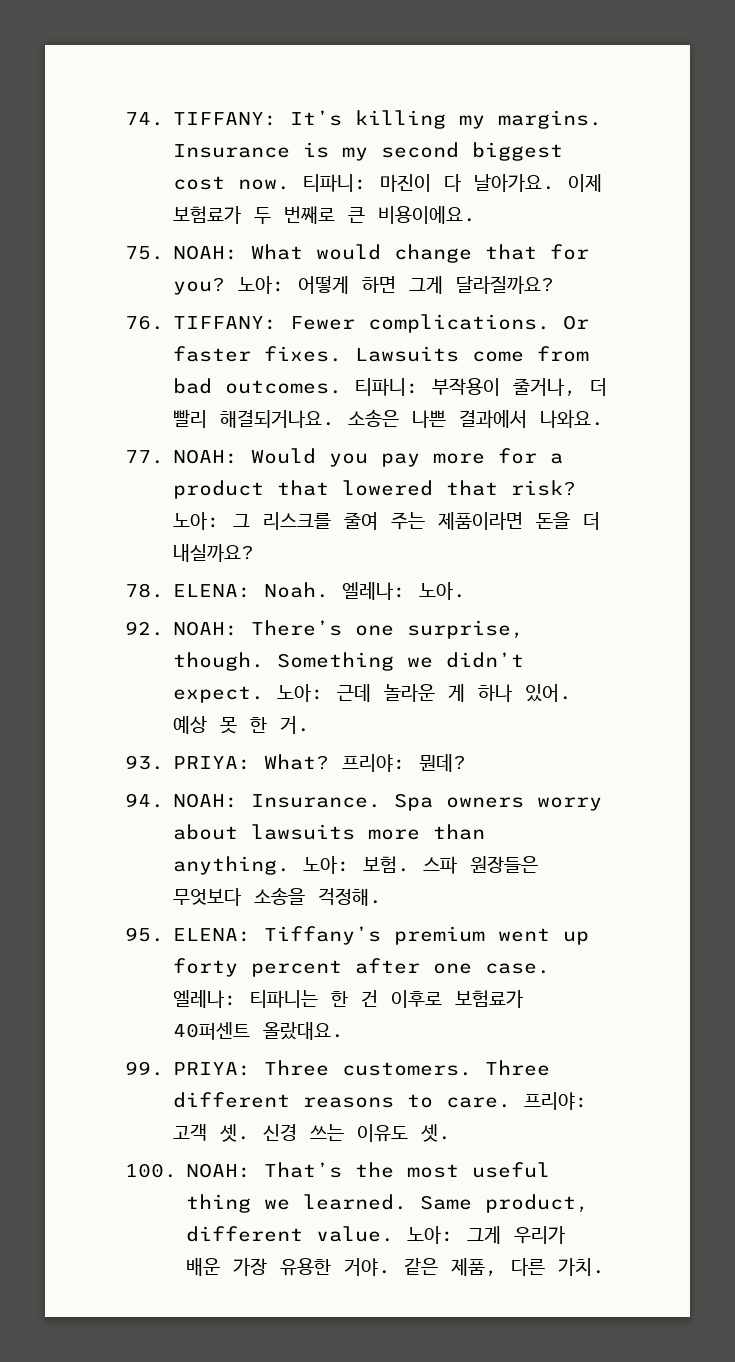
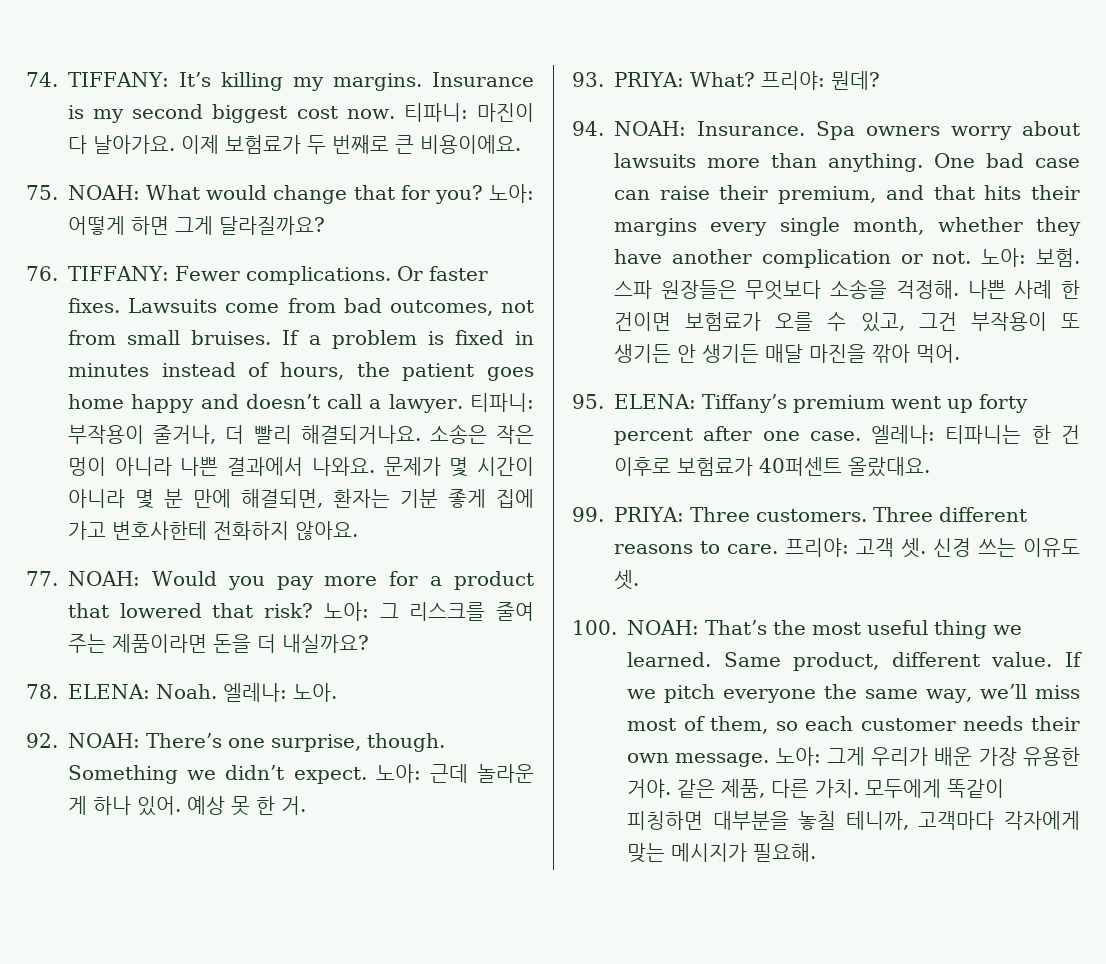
[225,380,343,394] outcomes. -> [389,300,534,316] [68,330,534,349] [68,362,534,381] [68,394,463,413] outcomes, not from small bruises. If a problem is fixed in minutes instead of hours, the patient goes home happy and doesn’t call a lawyer.
(400, 418) none -> [496,425,534,444] [68,457,172,476] 작은 멍이 아니라
(605, 419) none -> [383,457,534,477] [68,489,534,509] [68,521,358,540] 문제가 몇 시간이 아니라 몇 분 만에 해결되면, 환자는 기분 좋게 집에 가고 변호사한테 전화하지 않아요.
(291, 865) none -> [934,153,1080,168] [614,185,1080,204] [614,217,1081,236] [614,249,972,268] One bad case can raise their premium, and that hits their margins every single month, whether they have another complication or not.
(383, 897) none -> [967,280,1080,299] [614,312,1080,332] [614,344,960,363] 나쁜 사례 한 건이면 보험료가 오를 수 있고, 그건 부작용이 또 생기든 안 생기든 매달 마진을 깎아 먹어.
(395, 1234) none -> [1065,652,1082,667] [627,684,1080,703] [627,716,1080,734] [627,753,770,767] If we pitch everyone the same way, we’ll miss most of them, so each customer needs their own message.
(606, 1267) none -> [865,779,1004,798] [627,811,1080,830] [627,843,816,863] 모두에게 똑같이 피칭하면 대부분을 놓칠 테니까, 고객마다 각자에게 맞는 메시지가 필요해.

